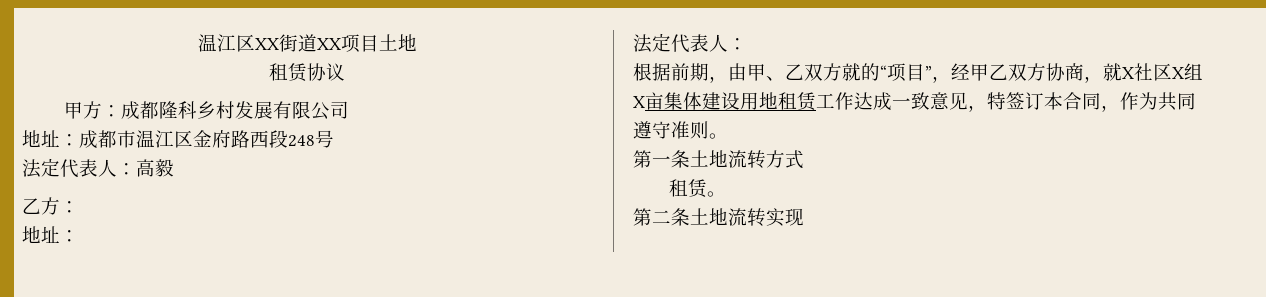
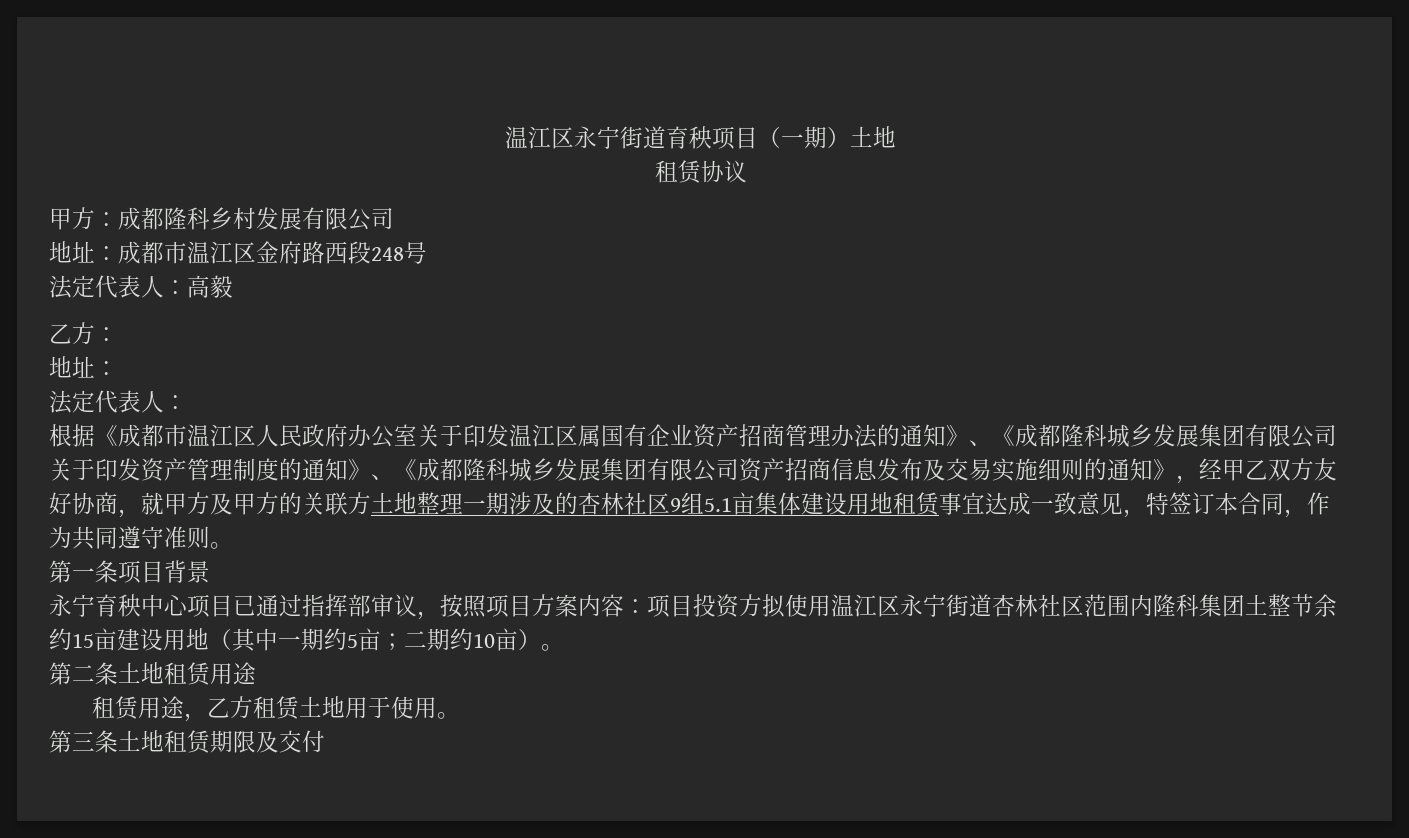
[197,34,379,53] 温江区XX街道XX项目 -> [505,126,850,150] 温江区永宁街道育秧项目（一期）
[671,63,932,83] 前期，由甲、乙双方就的“项目” -> [95,424,1337,448] [49,458,1176,482] 《成都市温江区人民政府办公室关于印发温江区属国有企业资产招商管理办法的通知》、《成都隆科城乡发展集团有限公司关于印发资产管理制度的通知》、《成都隆科城乡发展集团有限公司资产招商信息发布及交易实施细则的通知》
(1046, 72) none -> [1314,458,1337,481] [49,492,72,515] 友好
[1122,63,1203,81] [633,96,645,108] X社区X组X -> [164,492,732,515] 甲方及甲方的关联方土地整理一期涉及的杏林社区9组5.1
[816,92,854,110] 工作 -> [939,492,985,515] 事宜
[690,150,804,169] [669,179,727,198] [633,208,804,227] 土地流转方式 // 租赁。 // 第二条土地流转实现 -> [118,560,210,584] [49,594,1337,620] [49,628,564,652] [49,662,256,686] [92,696,461,722] [49,730,325,754] 项目背景 // 永宁育秧中心项目已通过指挥部审议，按照项目方案内容：项目投资方拟使用温江区永宁街道杏林社区范围内隆科集团土整节余约15亩建设用地（其中一期约5亩；二期约10亩）。 // 第二条土地租赁用途 // 租赁用途，乙方租赁土地用于使用。 // 第三条土地租赁期限及交付

